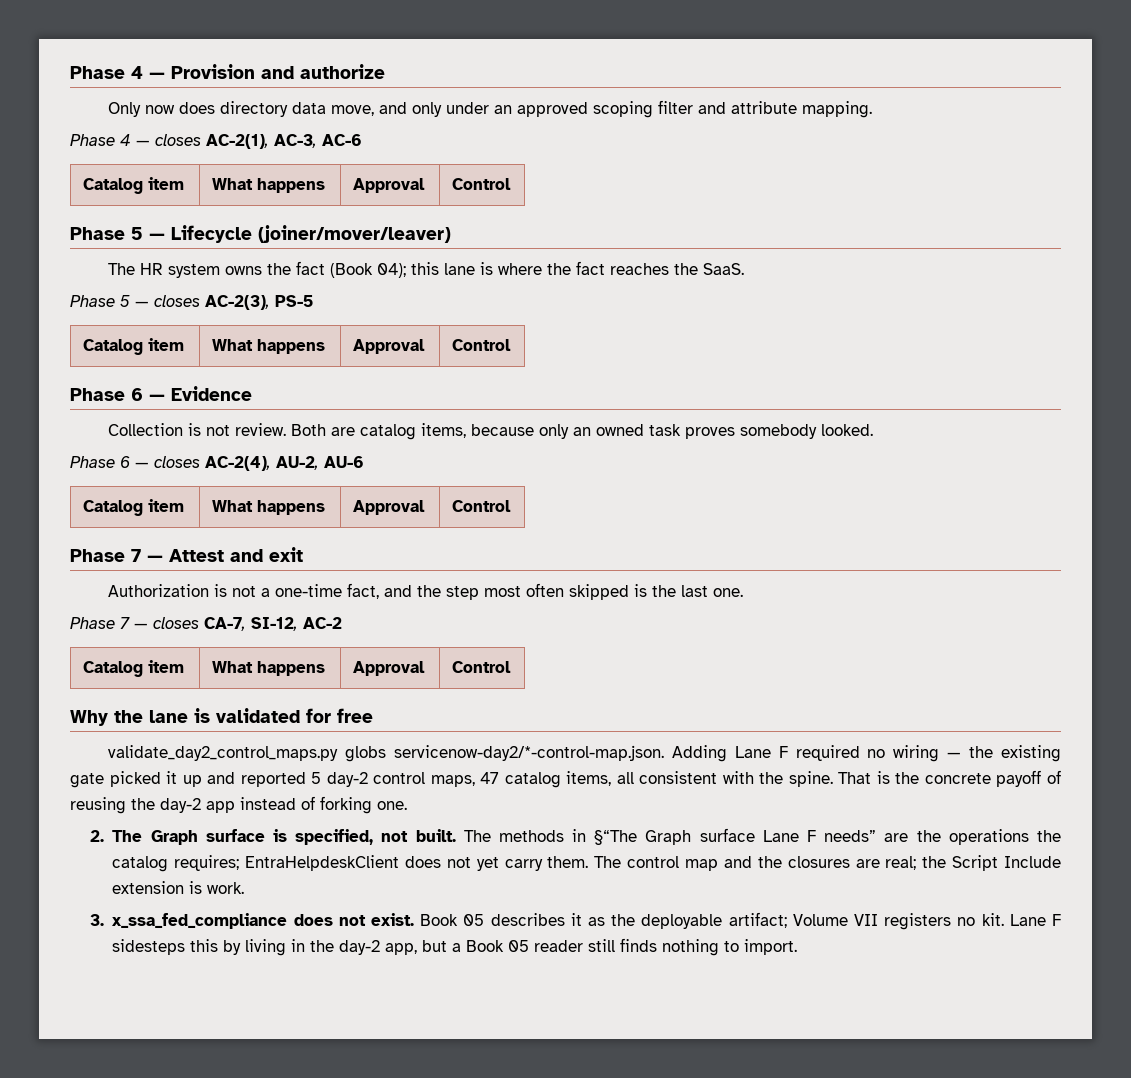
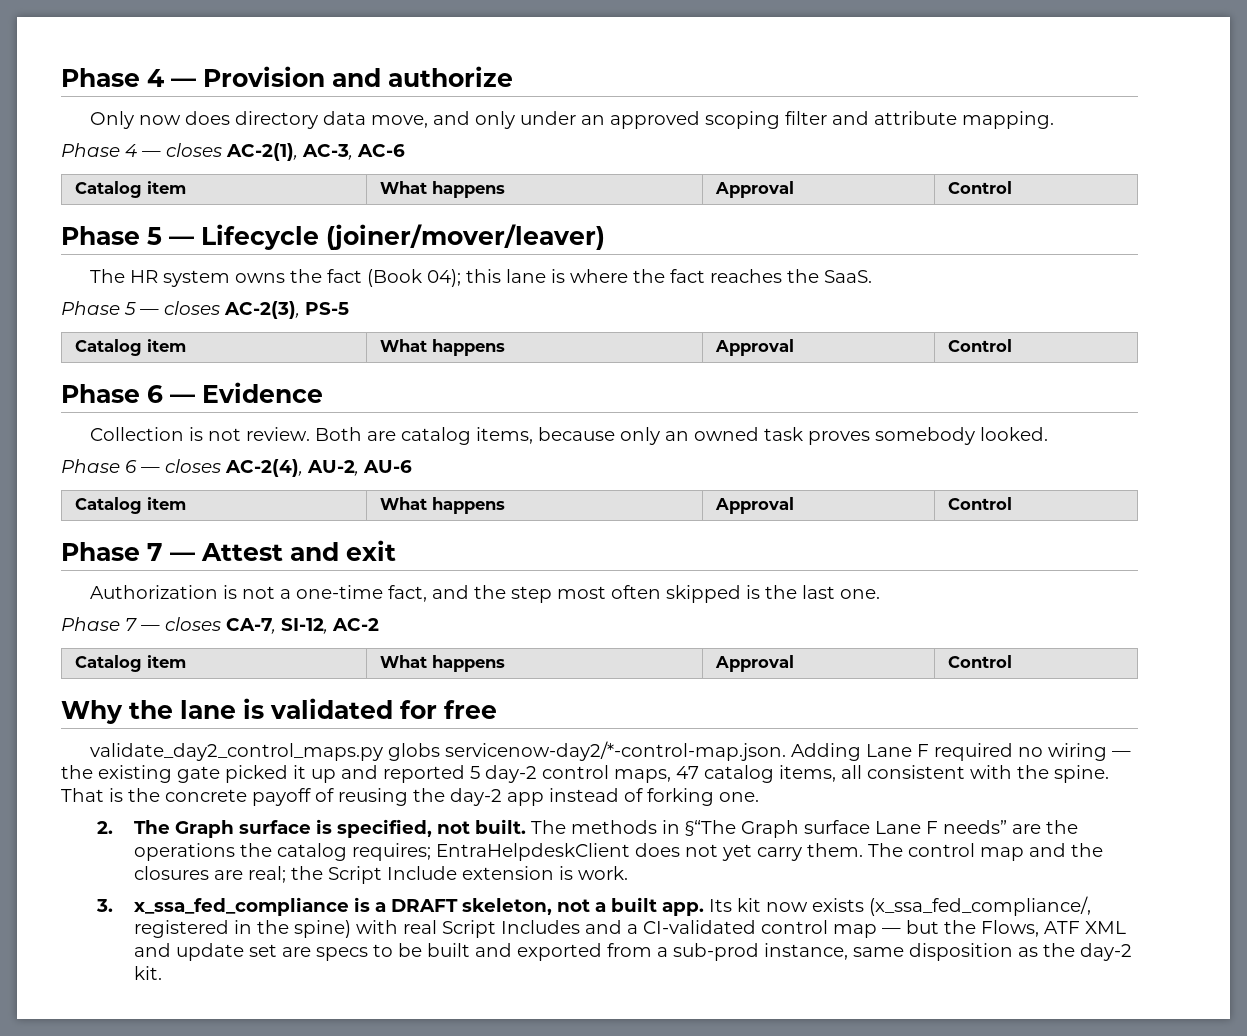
[293,912,1061,930] [112,938,798,956] does not exist. Book 05 describes it as the deployable artifact; Volume VII registers no kit. Lane F sidesteps this by living in the day-2 app, but a Book 05 reader still finds nothing to import. -> [353,896,1091,916] [133,920,1126,938] [133,943,1132,961] [133,966,162,980] is a DRAFT skeleton, not a built app. Its kit now exists (x_ssa_fed_compliance/, registered in the spine) with real Script Includes and a CI-validated control map — but the Flows, ATF XML and update set are specs to be built and exported from a sub-prod instance, same disposition as the day-2 kit.

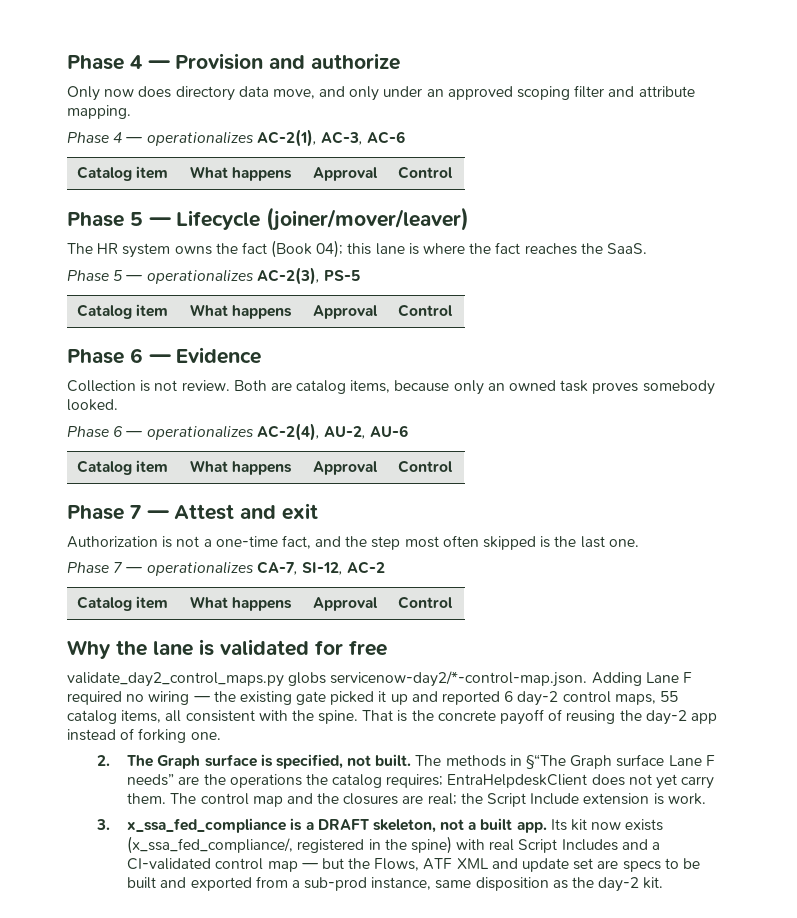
[166,143,222,157] closes -> [146,131,254,146] operationalizes
[164,301,220,315] closes -> [146,269,254,284] operationalizes
[165,459,221,473] closes -> [146,425,254,440] operationalizes
[165,617,221,631] closes -> [146,561,254,576] operationalizes
[470,766,480,779] 5 -> [504,691,514,702] 6
[676,766,699,779] 47 -> [659,691,678,702] 55

